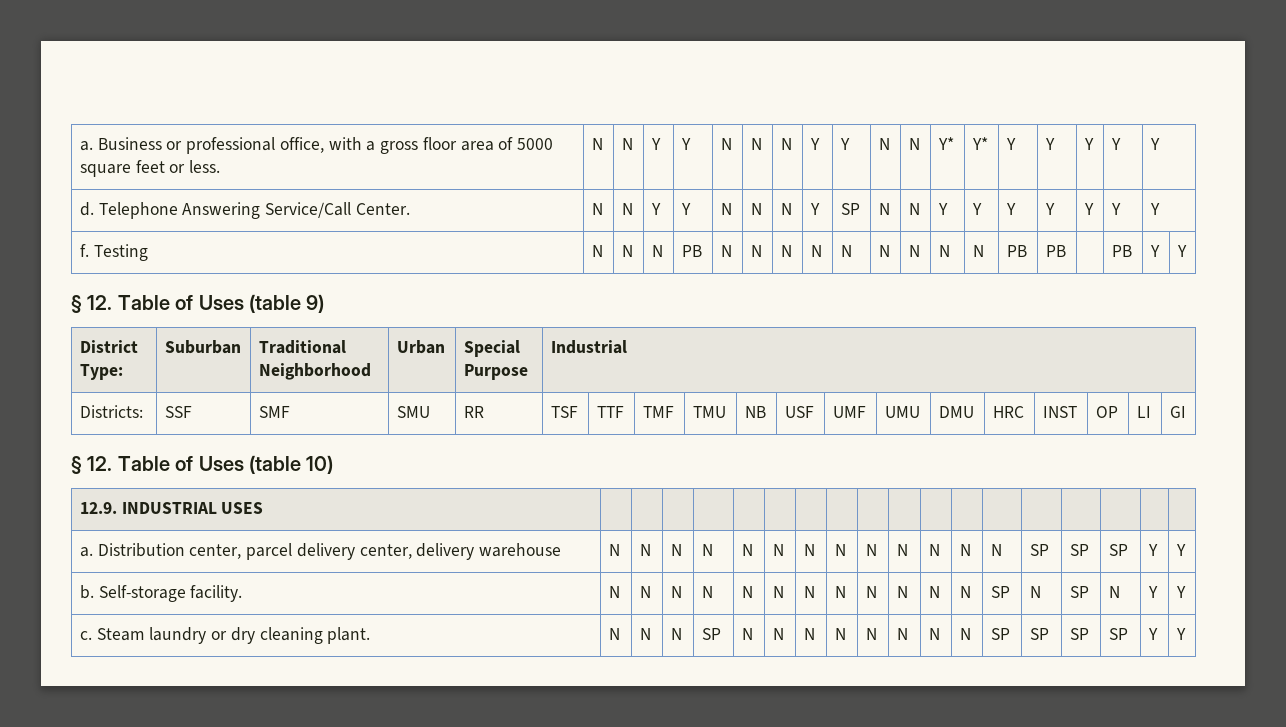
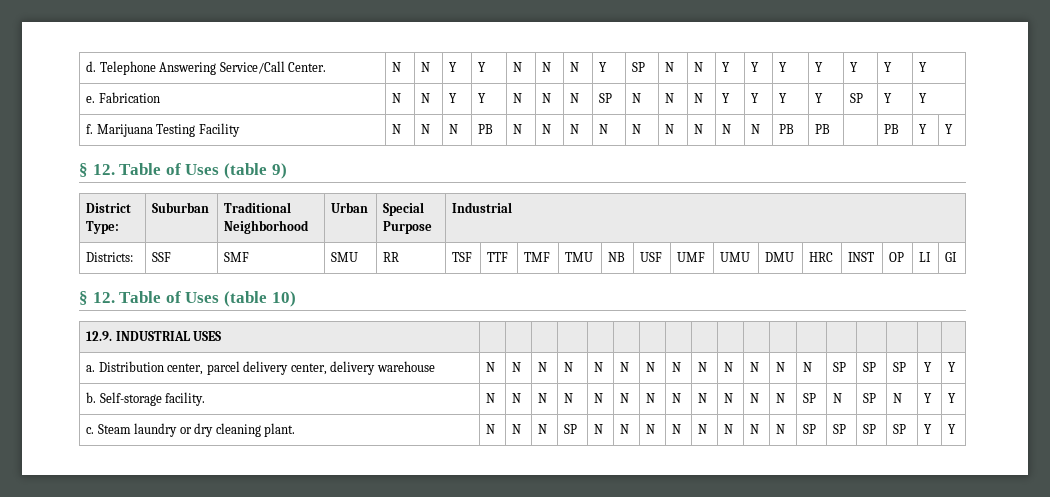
[79,137,553,154] [79,160,221,177] [591,138,603,150] [621,138,633,150] [650,138,661,150] [680,138,691,150] [720,138,732,150] [750,138,762,150] [780,138,792,150] [809,138,820,150] [839,138,850,150] [878,138,890,150] [908,138,920,150] [937,137,954,150] [971,137,988,150] [1005,138,1016,150] [1044,138,1055,150] [1083,138,1094,150] [1110,138,1121,150] [1149,138,1160,150] a. Business or professional office, with a gross floor area of 5000 square feet or less. | N | N | Y | Y | N | N | N | Y | Y | N | N | Y* | Y* | Y | Y | Y | Y | Y // -> (86, 66) none
(1160, 209) none -> [86,92,160,103] [392,93,402,103] [421,93,431,103] [449,93,458,103] [478,93,487,103] [513,93,523,103] [542,93,552,103] [570,93,580,103] [599,93,613,103] [632,93,642,103] [665,93,675,103] [694,93,704,103] [722,93,731,103] [751,93,760,103] [779,93,788,103] [815,93,824,103] [850,93,864,103] [884,93,893,103] [919,93,928,103] // e. Fabrication | N | N | Y | Y | N | N | N | SP | N | N | N | Y | Y | Y | Y | SP | Y | Y
(89, 250) none -> [96,124,153,137] Marijuana
(148, 252) none -> [198,123,240,137] Facility

